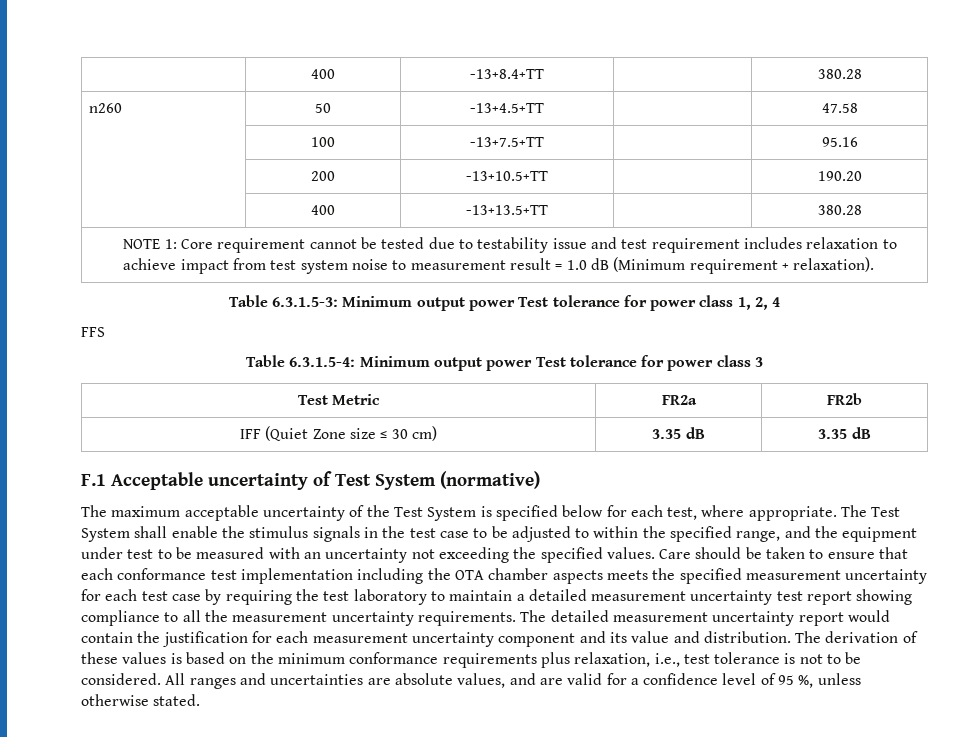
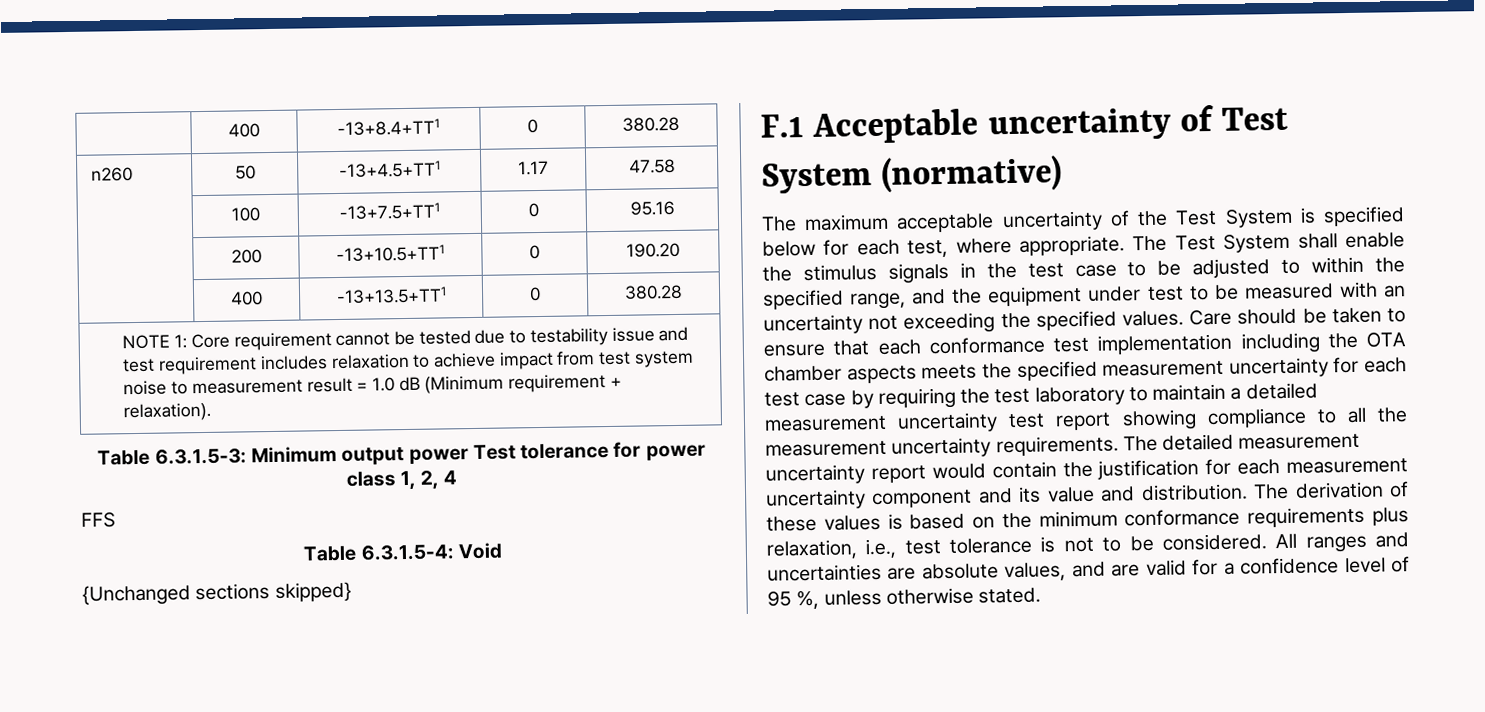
[311,69,335,79] [470,69,544,79] | 400 | -13+8.4+TT | -> [227,123,260,138] [337,118,440,136] [527,119,538,134] | 400 | -13+8.4+TT1 | 0
[470,103,544,113] -13+4.5+TT | -> [338,160,441,178] [518,160,549,176] -13+4.5+TT1 | 1.17
[470,137,544,147] -13+7.5+TT | -> [339,202,440,220] [528,203,539,218] -13+7.5+TT1 | 0
[466,171,548,181] -13+10.5+TT | -> [336,244,445,263] [529,245,540,260] -13+10.5+TT1 | 0
[466,205,548,215] -13+13.5+TT | -> [335,286,447,305] [529,286,541,302] -13+13.5+TT1 | 0
[359,355,764,371] [297,394,381,405] [661,395,697,405] [827,393,862,405] [240,426,437,441] [652,427,705,439] [818,427,871,439] Minimum output power Test tolerance for power class 3 // Test Metric | FR2a | FR2b // IFF (Quiet Zone size ≤ 30 cm) | 3.35 dB | 3.35 dB -> [457,542,502,560] [82,581,352,606] Void // {Unchanged sections skipped}

